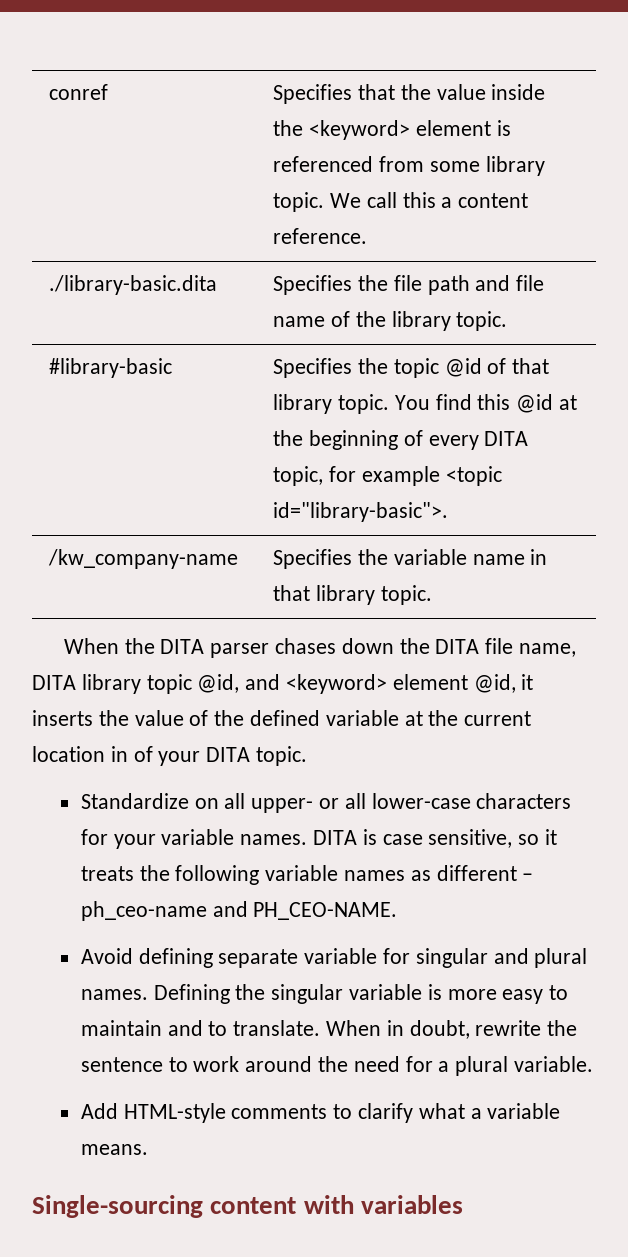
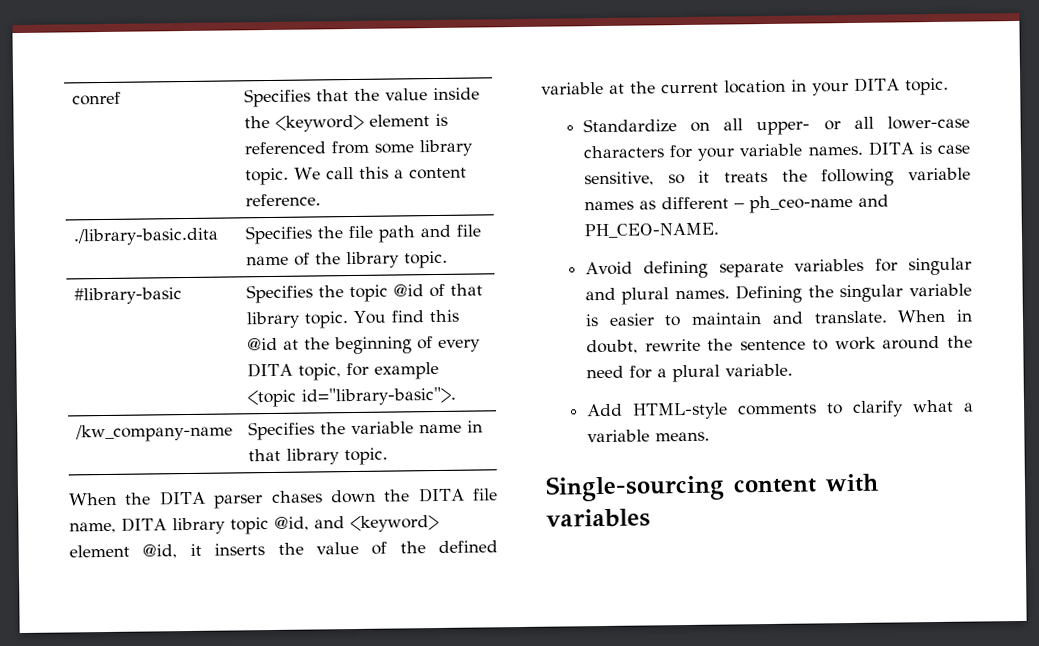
[133,746,153,762] of -> (807, 85) none
[304,948,378,964] variable -> [794,258,865,272] variables
[447,989,544,1004] more easy -> [608,313,655,326] easier
[208,1021,228,1036] to -> (804, 317) none

